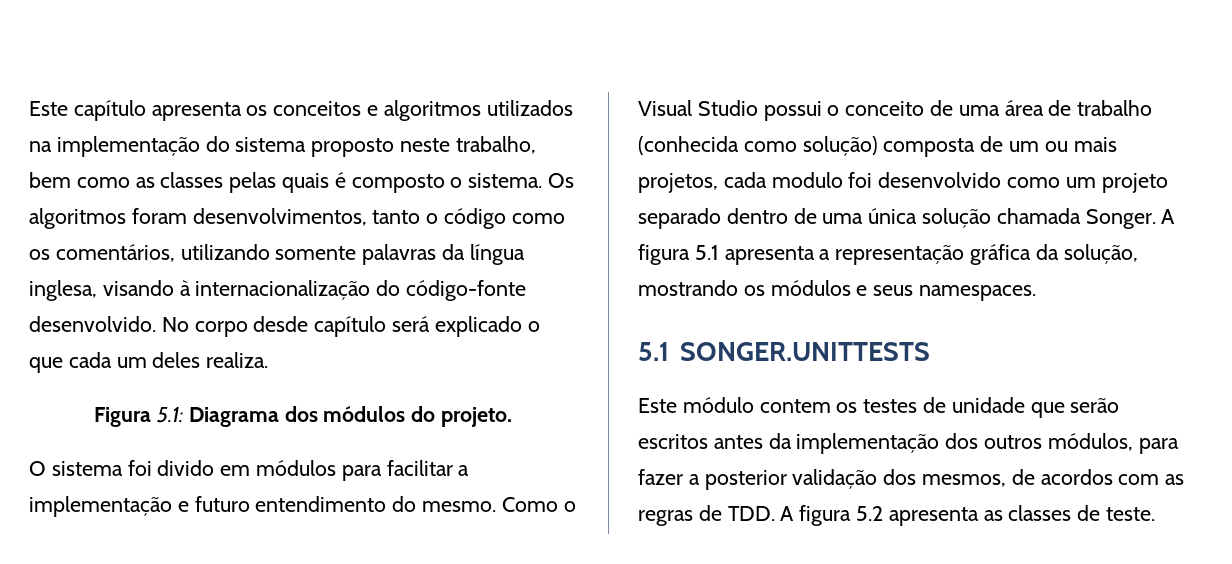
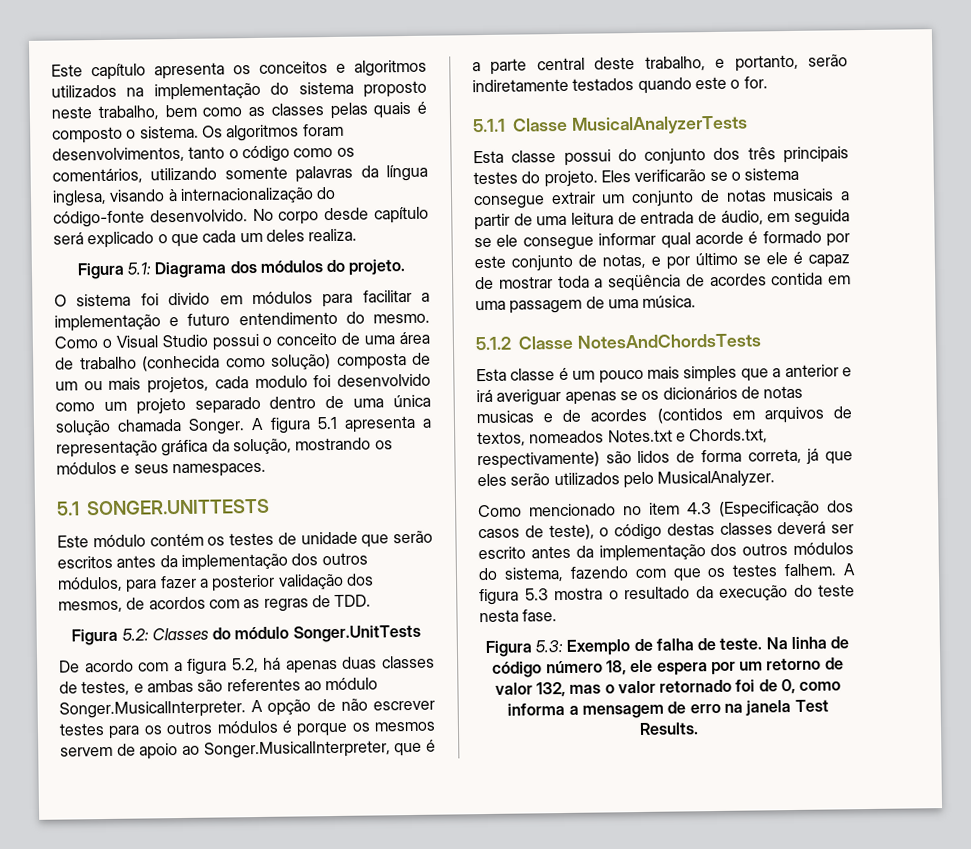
[759,399,831,413] contem -> [149,533,204,547] contém
[780,505,1156,526] A figura 5.2 apresenta as classes de teste. -> [71,624,421,646] [59,655,435,675] [59,677,379,696] [59,698,435,719] [59,720,436,739] [60,739,436,760] [472,54,848,75] [472,76,768,94] [473,115,748,135] [473,146,849,166] [473,167,800,188] [474,188,850,210] [474,209,850,231] [474,230,850,251] [474,251,850,272] [475,272,851,292] [475,295,697,314] [475,333,762,351] [476,364,852,384] [476,385,804,406] [476,406,852,424] [477,428,769,447] [477,448,853,470] [477,470,776,489] [478,500,854,518] [478,521,854,541] [478,542,854,562] [478,563,856,582] [479,584,855,606] [479,609,558,623] [484,636,850,658] [492,657,844,678] [494,678,842,698] [507,699,829,719] [638,722,699,736] // Figura 5.2: Classes do módulo Songer.UnitTests // De acordo com a figura 5.2, há apenas duas classes de testes, e ambas são referentes ao módulo Songer.MusicalInterpreter. A opção de não escrever testes para os outros módulos é porque os mesmos servem de apoio ao Songer.MusicalInterpreter, que é a parte central deste trabalho, e portanto, serão indiretamente testados quando este o for. // 5.1.1 Classe MusicalAnalyzerTests // Esta classe possui do conjunto dos três principais testes do projeto. Eles verificarão se o sistema consegue extrair um conjunto de notas musicais a partir de uma leitura de entrada de áudio, em seguida se ele consegue informar qual acorde é formado por este conjunto de notas, e por último se ele é capaz de mostrar toda a seqüência de acordes contida em uma passagem de uma música. // 5.1.2 Classe NotesAndChordsTests // Esta classe é um pouco mais simples que a anterior e irá averiguar apenas se os dicionários de notas musicas e de acordes (contidos em arquivos de textos, nomeados Notes.txt e Chords.txt, respectivamente) são lidos de forma correta, já que eles serão utilizados pelo MusicalAnalyzer. // Como mencionado no item 4.3 (Especificação dos casos de teste), o código destas classes deverá ser escrito antes da implementação dos outros módulos do sistema, fazendo com que os testes falhem. A figura 5.3 mostra o resultado da execução do teste nesta fase. // Figura 5.3: Exemplo de falha de teste. Na linha de código número 18, ele espera por um retorno de valor 132, mas o valor retornado foi de 0, como informa a mensagem de erro na janela Test Results.

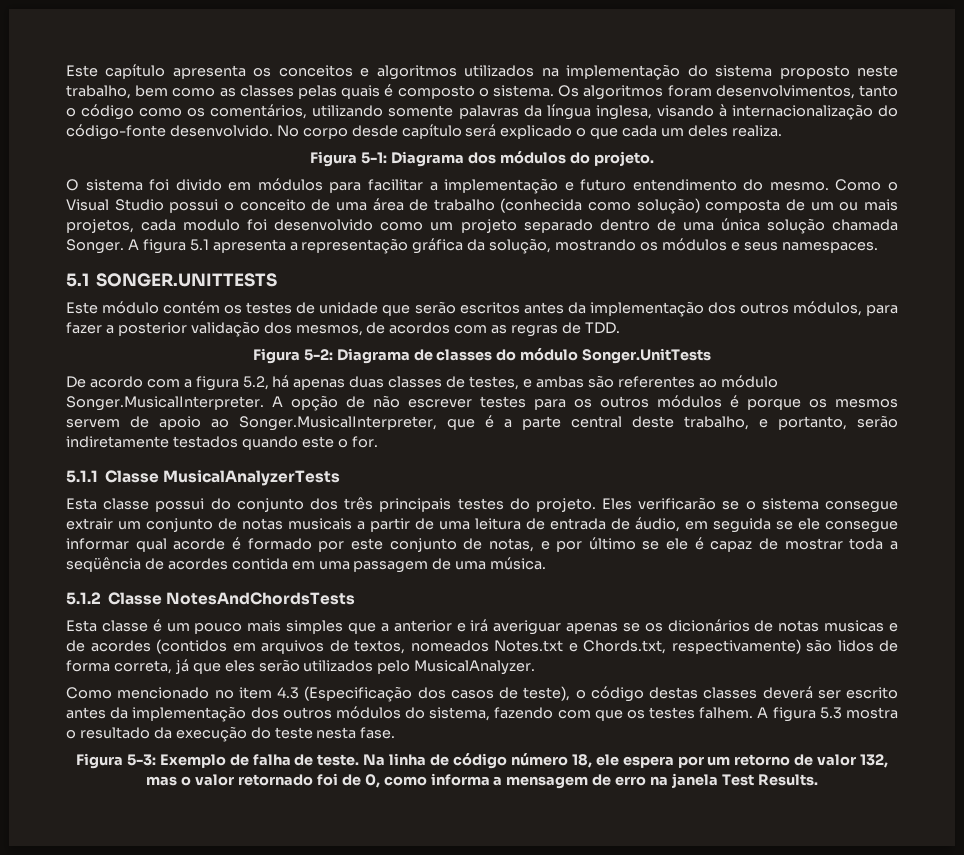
[126,262,152,275] 5.1: -> [361,152,388,164] 5-1:
[121,627,209,641] 5.2: Classes -> [303,348,493,364] 5-2: Diagrama de classes
[534,640,563,653] 5.3: -> [126,754,156,766] 5-3:

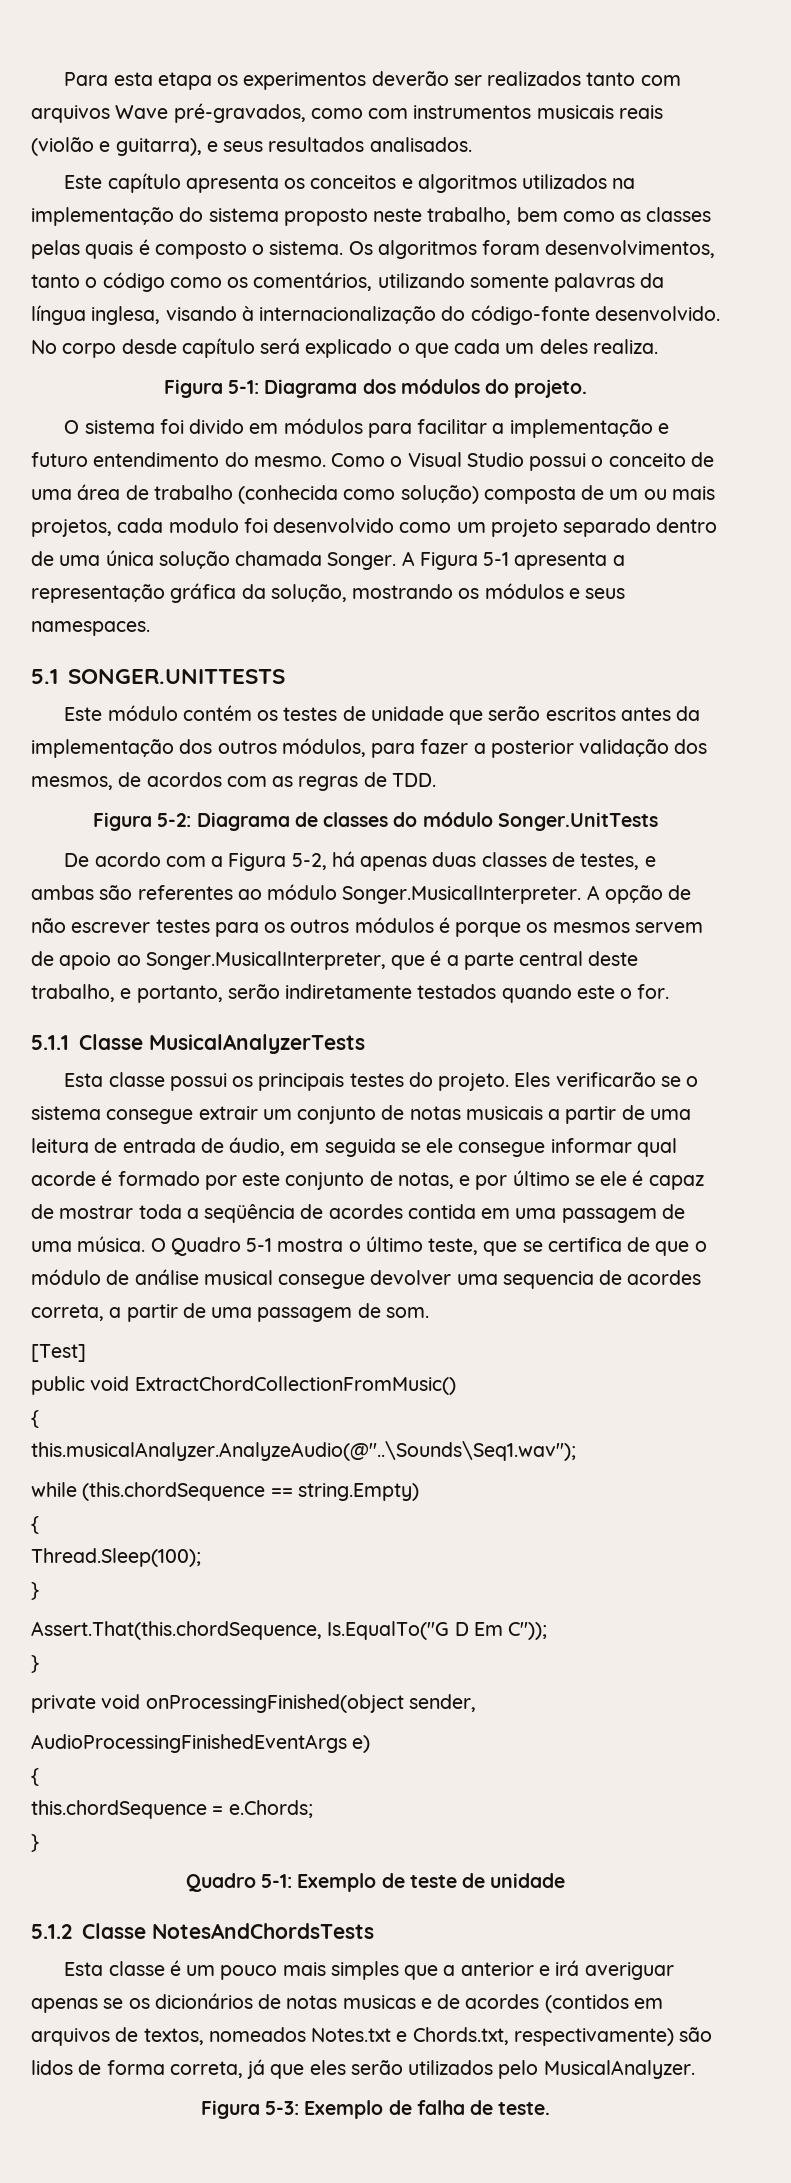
(66, 71) none -> [64,71,681,90] [31,103,663,123] [31,137,472,156] Para esta etapa os experimentos deverão ser realizados tanto com arquivos Wave pré-gravados, como com instrumentos musicais reais (violão e guitarra), e seus resultados analisados. //
[142,239,209,254] figura 5.1 -> [419,552,510,570] Figura 5-1
[195,376,269,391] figura 5.2, -> [228,853,327,871] Figura 5-2,
[210,497,374,512] do conjunto dos três -> [232,1076,254,1087] os
(547, 563) none -> [150,1236,707,1256] [31,1269,702,1289] [31,1303,429,1322] [31,1344,86,1362] [31,1376,456,1395] [31,1410,39,1428] [31,1441,576,1461] [31,1482,419,1501] [31,1516,39,1534] [31,1548,201,1567] [31,1582,39,1600] [31,1621,548,1640] [31,1655,39,1673] [31,1694,476,1713] [31,1734,371,1753] [31,1768,39,1786] [31,1800,313,1819] [31,1834,39,1852] [185,1873,566,1892] O Quadro 5-1 mostra o último teste, que se certifica de que o módulo de análise musical consegue devolver uma sequencia de acordes correta, a partir de uma passagem de som. // [Test] // public void ExtractChordCollectionFromMusic() // { // this.musicalAnalyzer.AnalyzeAudio(@"..\Sounds\Seq1.wav"); // while (this.chordSequence == string.Empty) // { // Thread.Sleep(100); // } // Assert.That(this.chordSequence, Is.EqualTo("G D Em C")); // } // private void onProcessingFinished(object sender, // AudioProcessingFinishedEventArgs e) // { // this.chordSequence = e.Chords; // } // Quadro 5-1: Exemplo de teste de unidade
[66,686,898,702] [66,706,898,722] [66,726,396,742] // Como mencionado no item 4.3 (Especificação dos casos de teste), o código destas classes deverá ser escrito antes da implementação dos outros módulos do sistema, fazendo com que os testes falhem. A figura 5.3 mostra o resultado da execução do teste nesta fase. -> (695, 2069) none
[363,753,889,769] [146,773,818,789] Na linha de código número 18, ele espera por um retorno de valor 132, mas o valor retornado foi de 0, como informa a mensagem de erro na janela Test Results. -> (551, 2108) none

